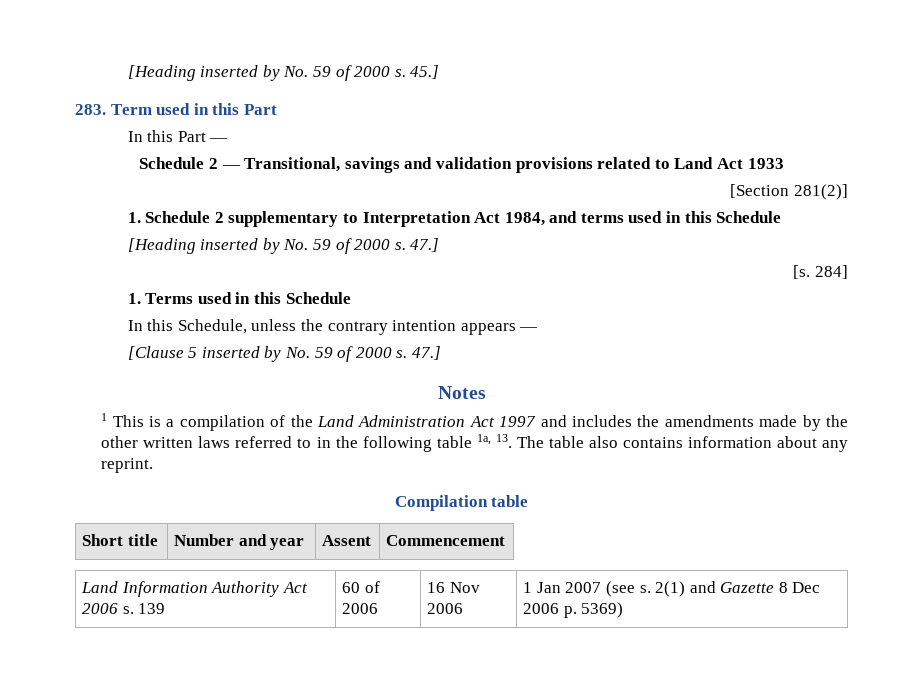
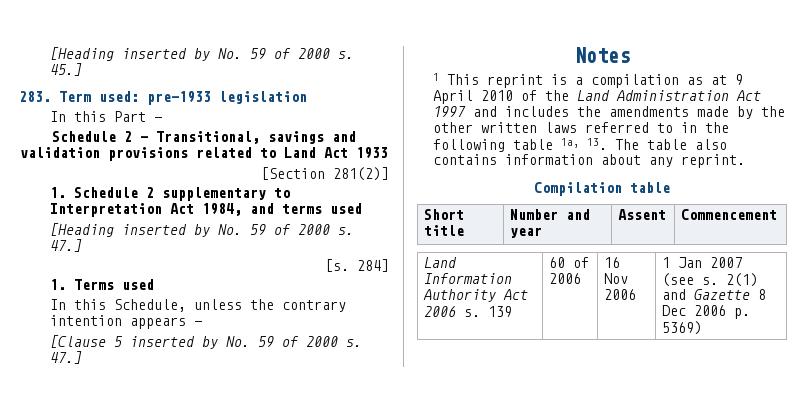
[156,103,277,115] used in this Part -> [99,91,307,105] used: pre-1933 legislation
[666,211,782,223] in this Schedule -> (363, 208) none
[235,292,351,304] in this Schedule -> (155, 284) none
(144, 421) none -> [486,74,543,88] reprint
(265, 423) none -> [686,74,743,85] [432,90,513,104] as at 9 April 2010

